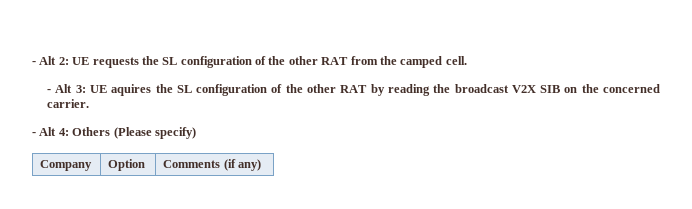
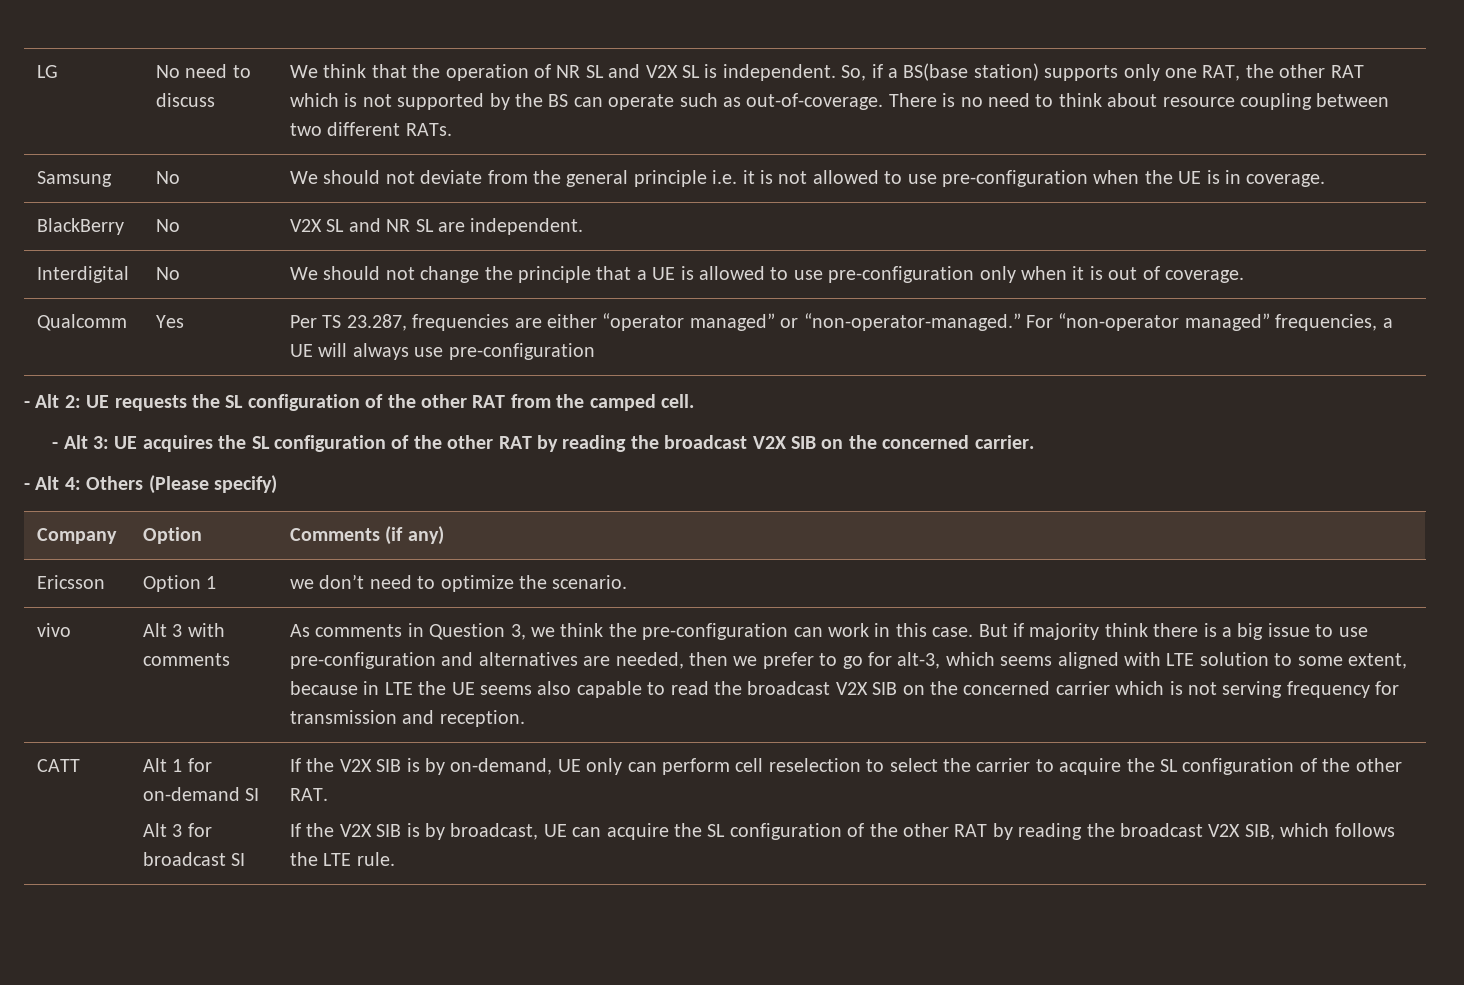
(32, 63) none -> [37,65,59,78] [156,64,251,78] [156,93,216,107] [290,63,1364,81] [290,93,1390,110] [290,122,452,136] [37,171,113,187] [156,171,181,184] [290,170,1326,187] [37,218,125,235] [156,219,181,232] [290,218,584,235] [37,266,130,283] [156,267,181,280] [290,266,1245,283] [37,314,128,331] [156,315,185,328] [290,313,1393,331] [290,343,595,360] LG | No need to discuss | We think that the operation of NR SL and V2X SL is independent. So, if a BS(base station) supports only one RAT, the other RAT which is not supported by the BS can operate such as out-of-coverage. There is no need to think about resource coupling between two different RATs. // Samsung | No | We should not deviate from the general principle i.e. it is not allowed to use pre-configuration when the UE is in coverage. // BlackBerry | No | V2X SL and NR SL are independent. // Interdigital | No | We should not change the principle that a UE is allowed to use pre-configuration only when it is out of coverage. // Qualcomm | Yes | Per TS 23.287, frequencies are either “operator managed” or “non-operator-managed.” For “non-operator managed” frequencies, a UE will always use pre-configuration //
[111,84,152,96] aquires -> [142,435,213,452] acquires
(262, 165) none -> [37,575,106,589] [143,575,217,592] [290,574,628,592] [37,623,72,637] [143,623,225,637] [143,653,231,666] [290,623,1368,640] [290,652,1408,669] [290,681,1400,698] [290,710,525,727] [37,759,81,772] [143,758,212,772] [143,787,260,801] [143,823,212,837] [143,852,246,866] [290,758,1402,775] [290,788,329,801] [290,823,1395,840] [290,852,395,866] // Ericsson | Option 1 | we don’t need to optimize the scenario. // vivo | Alt 3 with comments | As comments in Question 3, we think the pre-configuration can work in this case. But if majority think there is a big issue to use pre-configuration and alternatives are needed, then we prefer to go for alt-3, which seems aligned with LTE solution to some extent, because in LTE the UE seems also capable to read the broadcast V2X SIB on the concerned carrier which is not serving frequency for transmission and reception. // CATT | Alt 1 for on-demand SI // Alt 3 for broadcast SI | If the V2X SIB is by on-demand, UE only can perform cell reselection to select the carrier to acquire the SL configuration of the other RAT. // If the V2X SIB is by broadcast, UE can acquire the SL configuration of the other RAT by reading the broadcast V2X SIB, which follows the LTE rule.

